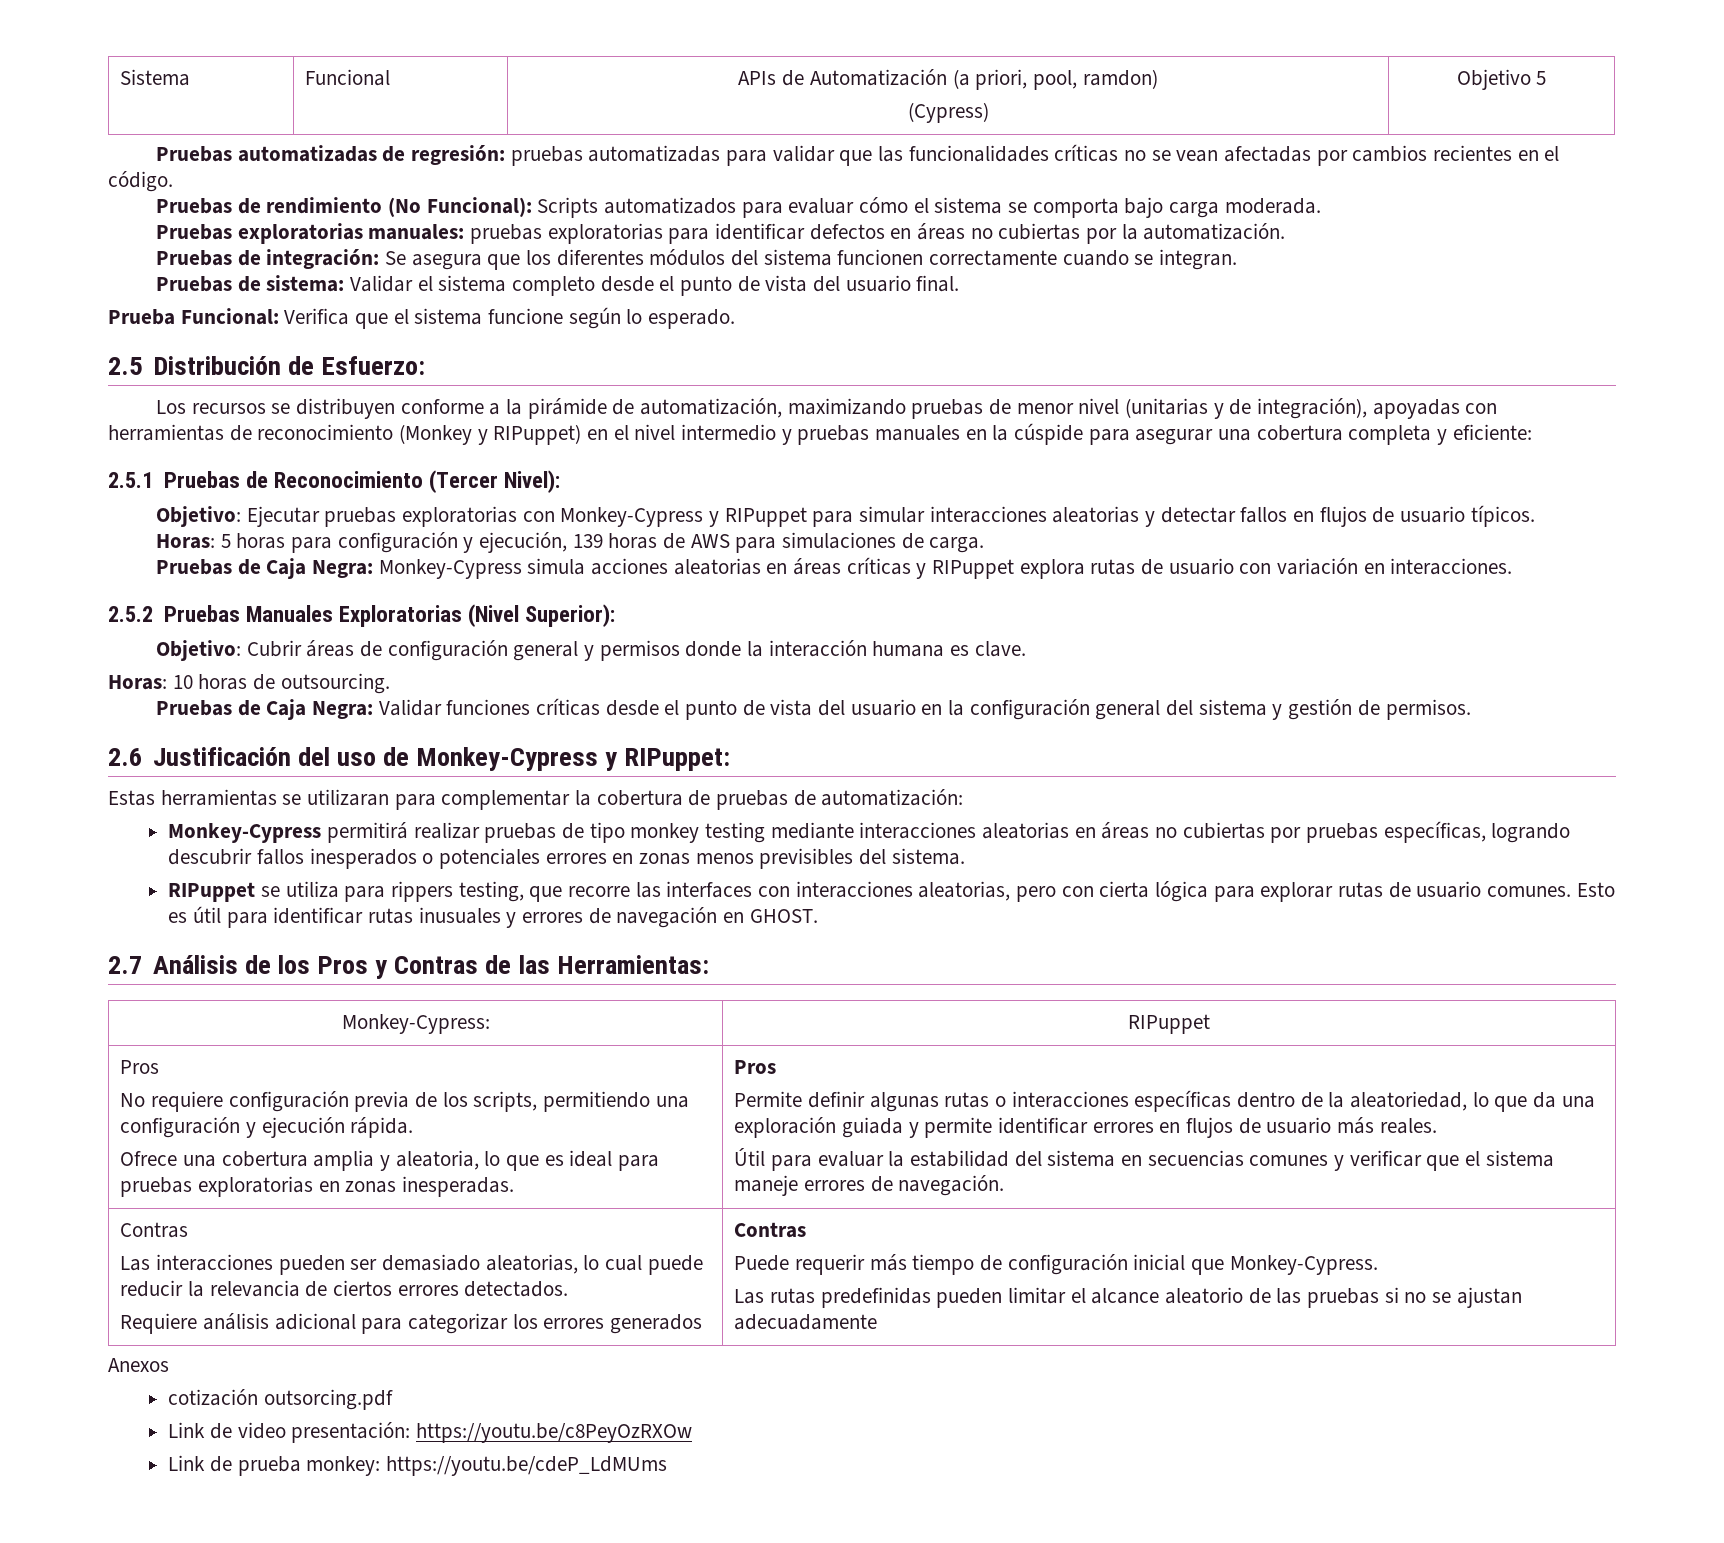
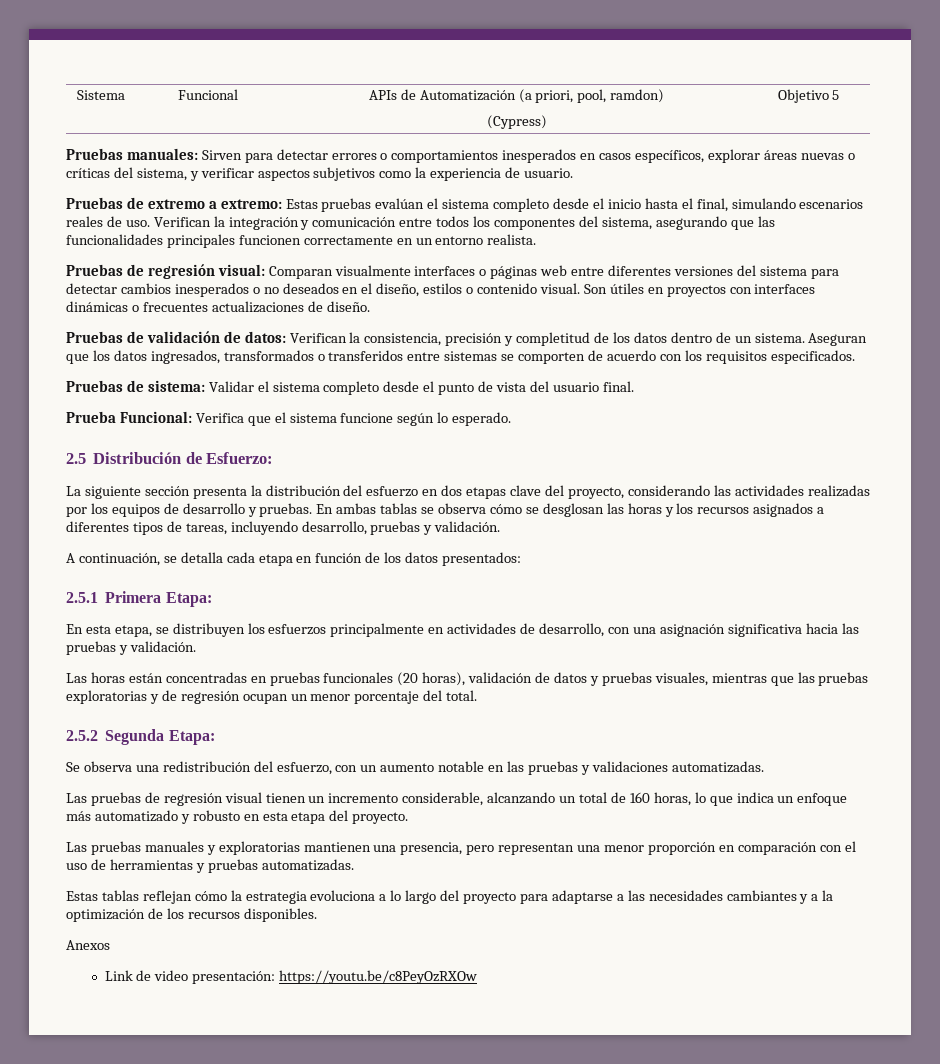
[237,144,1560,166] [108,171,173,192] [156,197,1321,218] [156,223,1286,244] [156,249,1238,270] automatizadas de regresión: pruebas automatizadas para validar que las funcionalidades críticas no se vean afectadas por cambios recientes en el código. // Pruebas de rendimiento (No Funcional): Scripts automatizados para evaluar cómo el sistema se comporta bajo carga moderada. // Pruebas exploratorias manuales: pruebas exploratorias para identificar defectos en áreas no cubiertas por la automatización. // Pruebas de integración: Se asegura que los diferentes módulos del sistema funcionen correctamente cuando se integran. -> [126,148,855,163] [66,167,574,181] [66,197,864,212] [66,216,775,230] [66,234,537,248] [66,264,839,279] [66,283,816,297] [66,301,370,313] [66,331,868,346] [66,350,855,364] manuales: Sirven para detectar errores o comportamientos inesperados en casos específicos, explorar áreas nuevas o críticas del sistema, y verificar aspectos subjetivos como la experiencia de usuario. // Pruebas de extremo a extremo: Estas pruebas evalúan el sistema completo desde el inicio hasta el final, simulando escenarios reales de uso. Verifican la integración y comunicación entre todos los componentes del sistema, asegurando que las funcionalidades principales funcionen correctamente en un entorno realista. // Pruebas de regresión visual: Comparan visualmente interfaces o páginas web entre diferentes versiones del sistema para detectar cambios inesperados o no deseados en el diseño, estilos o contenido visual. Son útiles en proyectos con interfaces dinámicas o frecuentes actualizaciones de diseño. // Pruebas de validación de datos: Verifican la consistencia, precisión y completitud de los datos dentro de un sistema. Aseguran que los datos ingresados, transformados o transferidos entre sistemas se comporten de acuerdo con los requisitos especificados.
[156,398,1498,419] [108,423,1532,445] [108,470,560,493] [156,505,1535,527] [156,532,985,553] [156,557,1513,579] [108,604,615,627] [156,640,1026,661] [108,673,390,694] [156,698,1471,720] [108,747,731,771] [108,789,964,810] [168,821,1571,843] [168,848,965,869] [168,881,1615,902] [168,906,818,928] [108,955,709,979] [341,1014,490,1034] [1128,1014,1210,1034] [120,1060,160,1074] [120,1091,689,1112] [120,1117,414,1138] [120,1150,659,1171] [120,1176,514,1197] [734,1060,777,1074] [734,1090,1595,1112] [734,1117,1437,1138] [734,1148,1554,1171] [734,1175,1005,1196] [120,1222,189,1238] [120,1254,703,1275] [120,1280,569,1297] [120,1313,702,1334] [734,1222,807,1238] [734,1254,1378,1275] [734,1287,1522,1308] [734,1314,878,1330] Los recursos se distribuyen conforme a la pirámide de automatización, maximizando pruebas de menor nivel (unitarias y de integración), apoyadas con herramientas de reconocimiento (Monkey y RIPuppet) en el nivel intermedio y pruebas manuales en la cúspide para asegurar una cobertura completa y eficiente: // 2.5.1 Pruebas de Reconocimiento (Tercer Nivel): // Objetivo: Ejecutar pruebas exploratorias con Monkey-Cypress y RIPuppet para simular interacciones aleatorias y detectar fallos en flujos de usuario típicos. // Horas: 5 horas para configuración y ejecución, 139 horas de AWS para simulaciones de carga. // Pruebas de Caja Negra: Monkey-Cypress simula acciones aleatorias en áreas críticas y RIPuppet explora rutas de usuario con variación en interacciones. // 2.5.2 Pruebas Manuales Exploratorias (Nivel Superior): // Objetivo: Cubrir áreas de configuración general y permisos donde la interacción humana es clave. // Horas: 10 horas de outsourcing. // Pruebas de Caja Negra: Validar funciones críticas desde el punto de vista del usuario en la configuración general del sistema y gestión de permisos. // 2.6 Justificación del uso de Monkey-Cypress y RIPuppet: // Estas herramientas se utilizaran para complementar la cobertura de pruebas de automatización: // Monkey-Cypress permitirá realizar pruebas de tipo monkey testing mediante interacciones aleatorias en áreas no cubiertas por pruebas específicas, logrando descubrir fallos inesperados o potenciales errores en zonas menos previsibles del sistema. // RIPuppet se utiliza para rippers testing, que recorre las interfaces con interacciones aleatorias, pero con cierta lógica para explorar rutas de usuario comunes. Esto es útil para identificar rutas inusuales y errores de navegación en GHOST. // 2.7 Análisis de los Pros y Contras de las Herramientas: // Monkey-Cypress: | RIPuppet // Pros // No requiere configuración previa de los scripts, permitiendo una configuración y ejecución rápida. // Ofrece una cobertura amplia y aleatoria, lo que es ideal para pruebas exploratorias en zonas inesperadas. | Pros // Permite definir algunas rutas o interacciones específicas dentro de la aleatoriedad, lo que da una exploración guiada y permite identificar errores en flujos de usuario más reales. // Útil para evaluar la estabilidad del sistema en secuencias comunes y verificar que el sistema maneje errores de navegación. // Contras // Las interacciones pueden ser demasiado aleatorias, lo cual puede reducir la relevancia de ciertos errores detectados. // Requiere análisis adicional para categorizar los errores generados | Contras // Puede requerir más tiempo de configuración inicial que Monkey-Cypress. // Las rutas predefinidas pueden limitar el alcance aleatorio de las pruebas si no se ajustan adecuadamente -> [66,485,870,499] [66,503,825,517] [66,521,501,535] [66,552,522,566] [66,591,212,607] [66,623,859,637] [66,641,196,655] [66,672,869,686] [66,690,478,704] [66,729,215,745] [66,761,764,775] [66,792,848,806] [66,810,409,824] [66,841,856,855] [66,859,354,873] [66,890,834,904] [66,908,317,922] La siguiente sección presenta la distribución del esfuerzo en dos etapas clave del proyecto, considerando las actividades realizadas por los equipos de desarrollo y pruebas. En ambas tablas se observa cómo se desglosan las horas y los recursos asignados a diferentes tipos de tareas, incluyendo desarrollo, pruebas y validación. // A continuación, se detalla cada etapa en función de los datos presentados: // 2.5.1 Primera Etapa: // En esta etapa, se distribuyen los esfuerzos principalmente en actividades de desarrollo, con una asignación significativa hacia las pruebas y validación. // Las horas están concentradas en pruebas funcionales (20 horas), validación de datos y pruebas visuales, mientras que las pruebas exploratorias y de regresión ocupan un menor porcentaje del total. // 2.5.2 Segunda Etapa: // Se observa una redistribución del esfuerzo, con un aumento notable en las pruebas y validaciones automatizadas. // Las pruebas de regresión visual tienen un incremento considerable, alcanzando un total de 160 horas, lo que indica un enfoque más automatizado y robusto en esta etapa del proyecto. // Las pruebas manuales y exploratorias mantienen una presencia, pero representan una menor proporción en comparación con el uso de herramientas y pruebas automatizadas. // Estas tablas reflejan cómo la estrategia evoluciona a lo largo del proyecto para adaptarse a las necesidades cambiantes y a la optimización de los recursos disponibles.
[168,1389,393,1410] // cotización outsorcing.pdf -> (110, 945) none
[168,1455,667,1476] // Link de prueba monkey: https://youtu.be/cdeP_LdMUms -> (478, 977) none

